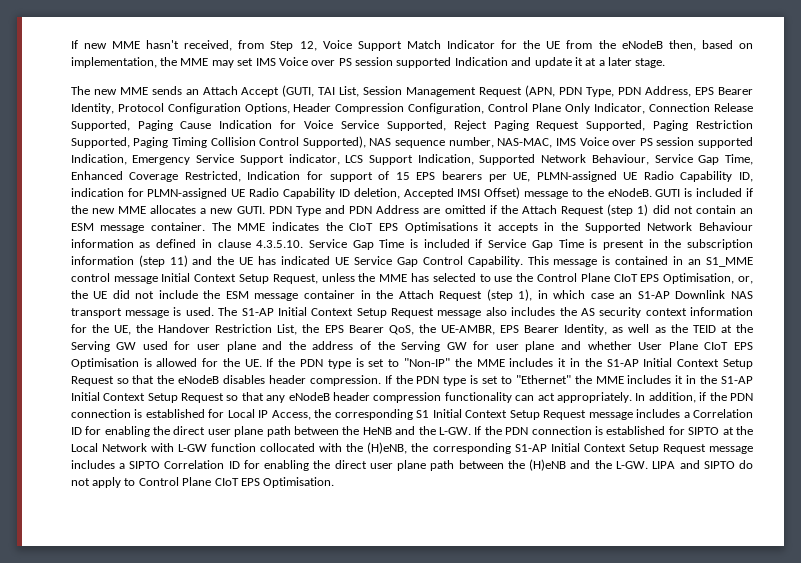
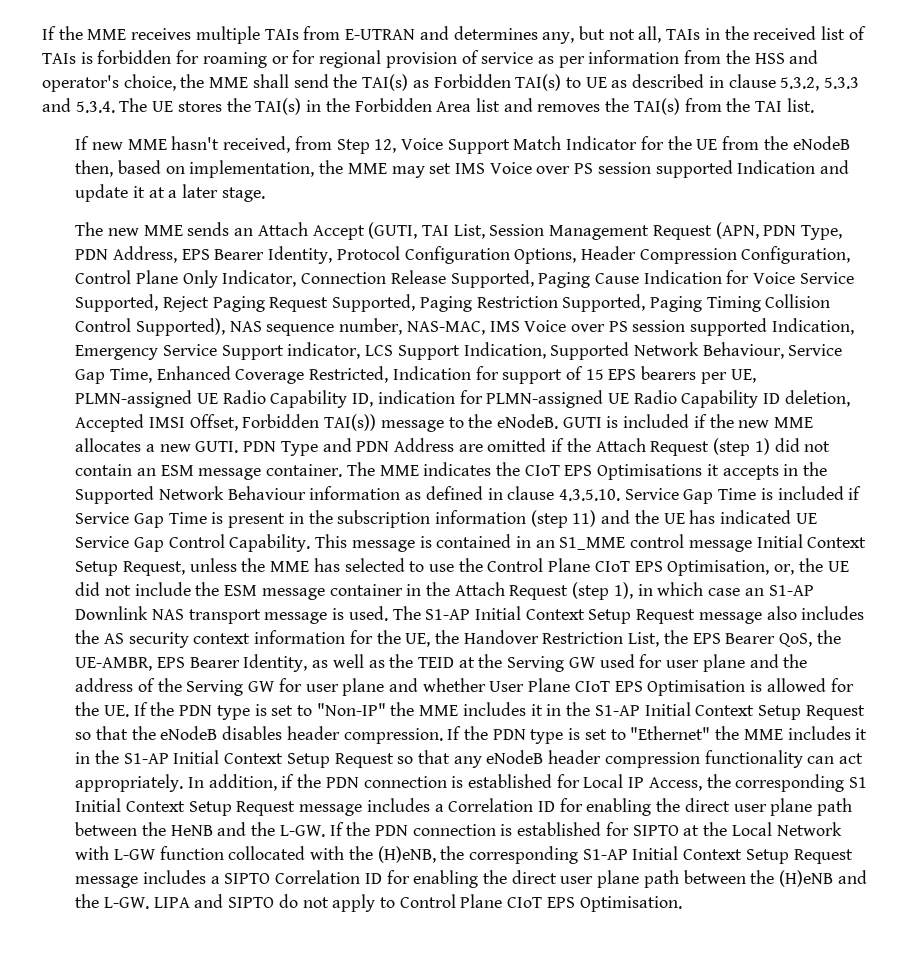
[70,40,78,49] If -> [42,26,866,44] [42,50,819,68] [42,74,860,92] [42,98,814,115] [75,136,90,150] If the MME receives multiple TAIs from E-UTRAN and determines any, but not all, TAIs in the received list of TAIs is forbidden for roaming or for regional provision of service as per information from the HSS and operator's choice, the MME shall send the TAI(s) as Forbidden TAI(s) to UE as described in clause 5.3.2, 5.3.3 and 5.3.4. The UE stores the TAI(s) in the Forbidden Area list and removes the TAI(s) from the TAI list. // If
[484,187,521,199] Offset) -> [189,414,377,431] Offset, Forbidden TAI(s))

